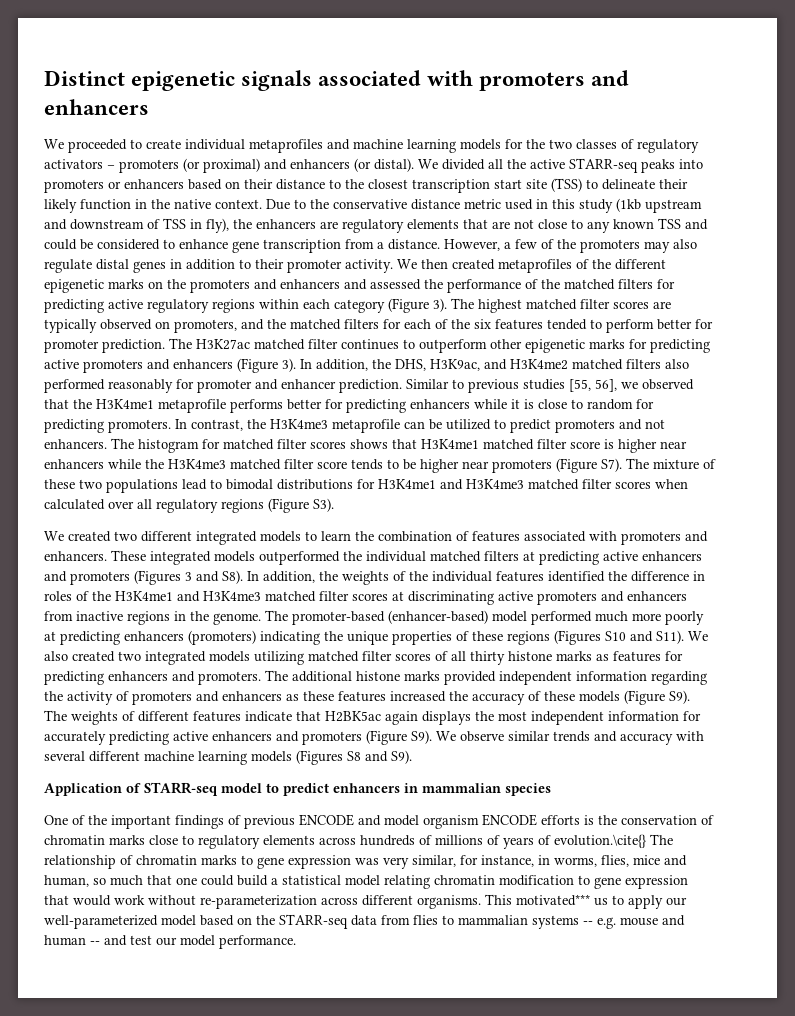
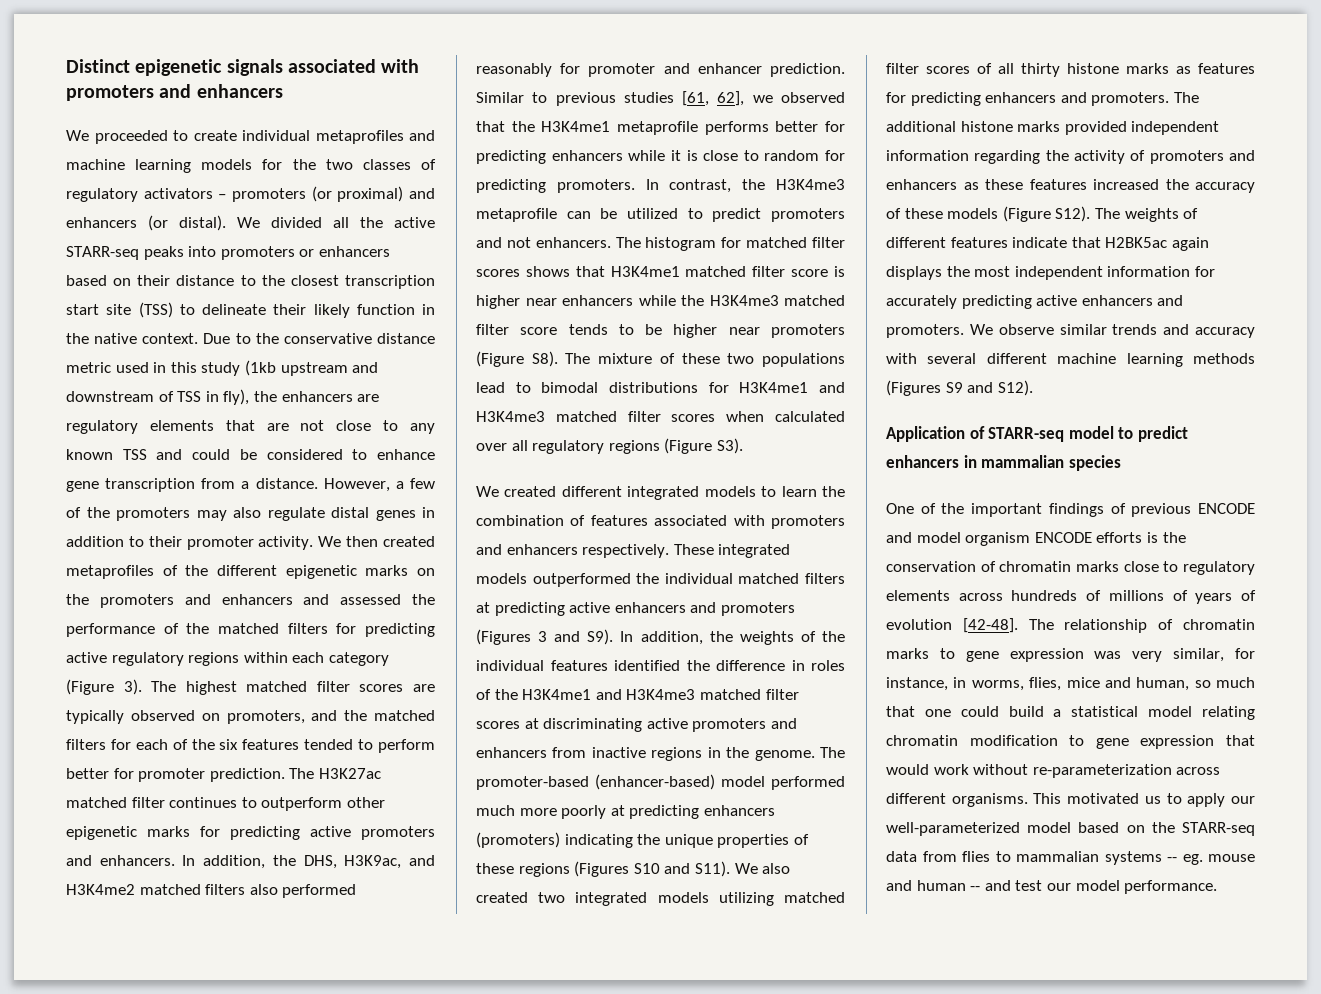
[173,358,296,373] enhancers (Figure 3). -> [99,855,175,866] enhancers.
[569,379,617,392] [55, 56], -> [682,91,745,106] [61, 62],
[601,458,622,472] S7). -> [531,351,558,367] S8).
[114,531,137,541] two -> (557, 491) none
[44,551,107,561] enhancers. -> [506,544,670,558] enhancers respectively.
[222,570,243,584] S8). -> [587,629,614,645] S9).
[669,690,690,704] S9). -> [1055,206,1091,222] S12).
[302,730,432,745] promoters (Figure S9). -> [886,324,964,338] promoters.
[251,750,412,765] models (Figures S8 and S9). -> [1193,353,1255,364] [886,380,1033,396] methods (Figures S9 and S12).
[554,834,646,848] evolution.\cite{} -> [886,618,1018,633] evolution [42-48].
[516,894,590,906] motivated*** -> [1067,793,1140,804] motivated
[597,917,616,929] e.g. -> [1182,854,1203,865] eg.

